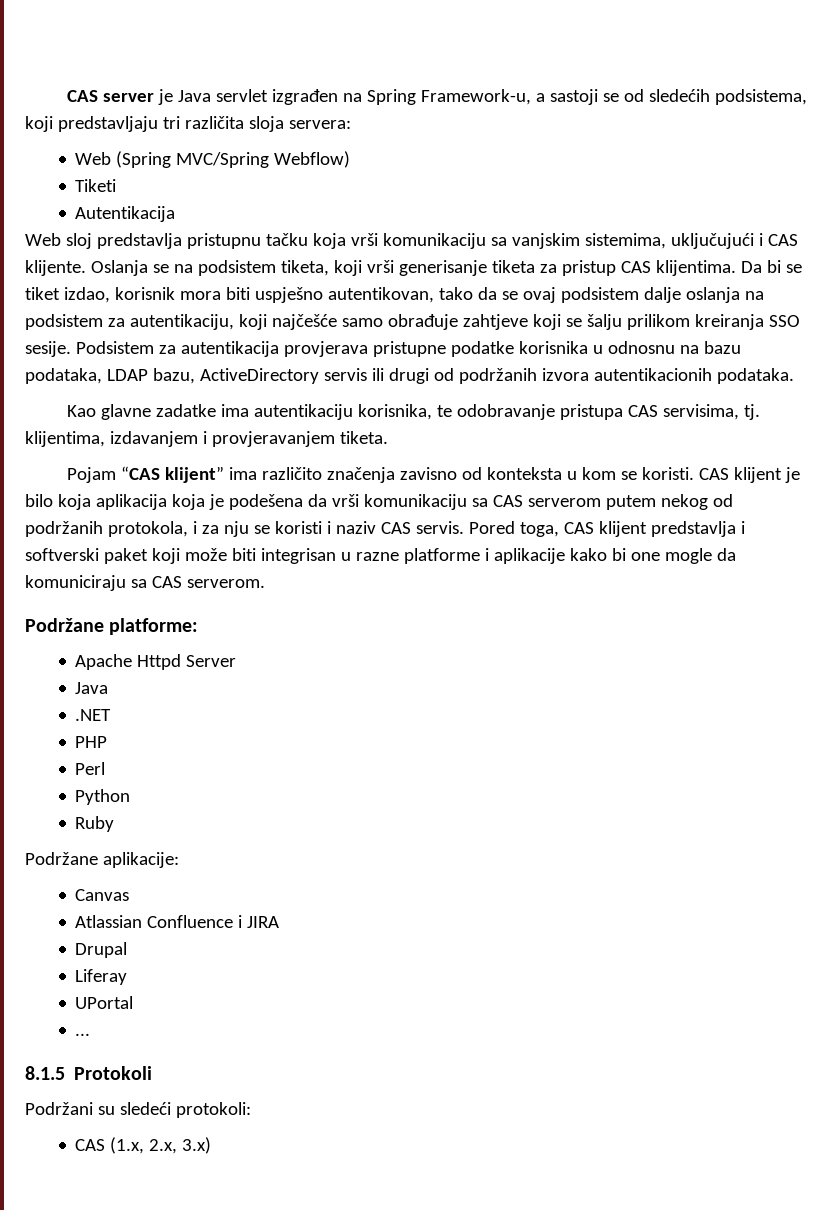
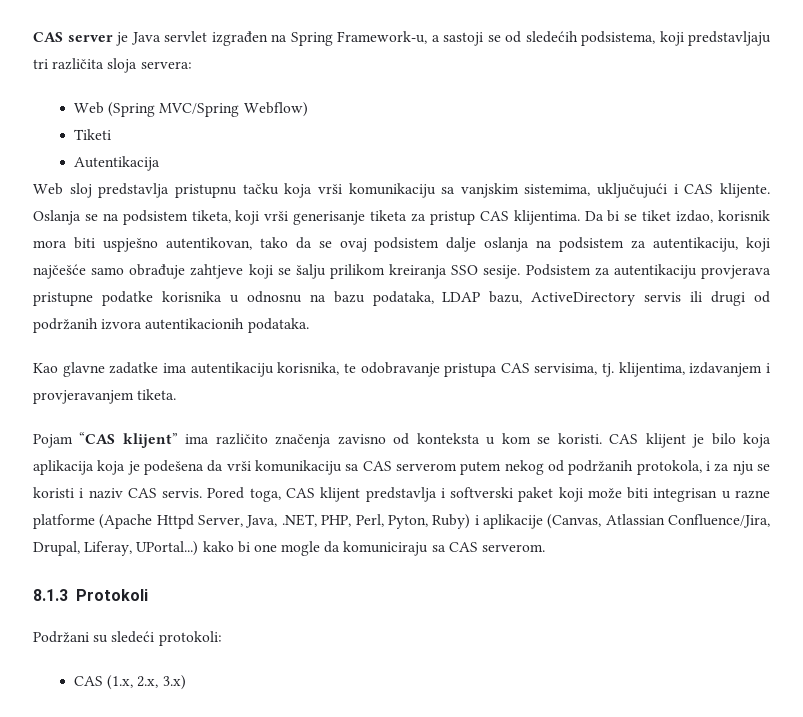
[180,341,279,357] autentikacija -> [613,264,697,279] autentikaciju
[484,548,565,564] i aplikacije -> [99,514,770,529] [33,541,199,556] (Apache Httpd Server, Java, .NET, PHP, Perl, Pyton, Ruby) i aplikacije (Canvas, Atlassian Confluence/Jira, Drupal, Liferay, UPortal...)
[25,618,199,635] [75,654,237,670] [75,682,109,694] [75,709,112,721] [75,736,108,748] [75,762,106,775] [75,789,131,805] [75,816,115,832] [25,852,179,868] [75,889,130,901] [75,915,280,928] [75,942,128,958] [75,969,128,985] [75,996,134,1009] [75,1033,91,1036] [25,1066,65,1080] Podržane platforme: // Apache Httpd Server // Java // .NET // PHP // Perl // Python // Ruby // Podržane aplikacije: // Canvas // Atlassian Confluence i JIRA // Drupal // Liferay // UPortal // ... // 8.1.5 -> [33,589,68,601] 8.1.3

